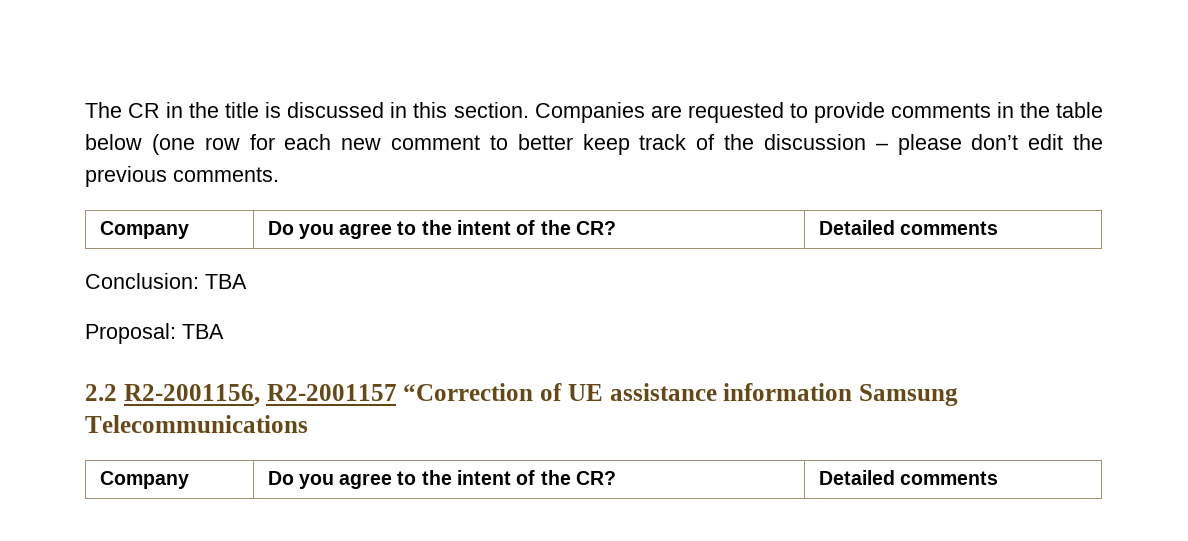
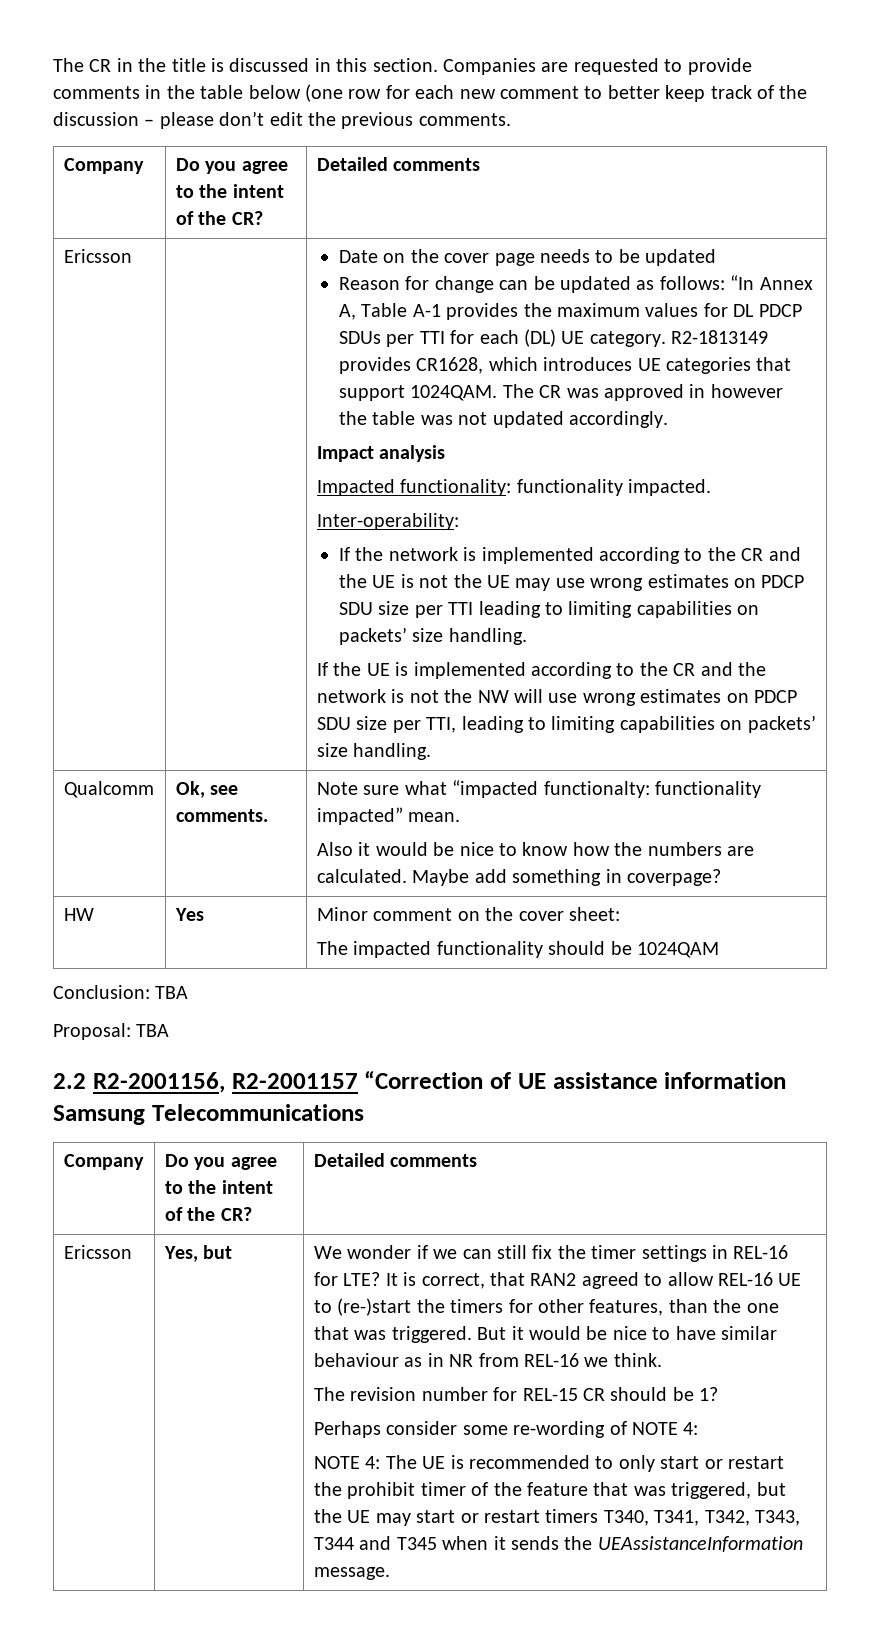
(998, 228) none -> [63,249,132,263] [338,249,717,266] [338,275,813,293] [338,303,802,320] [338,329,769,347] [338,357,792,374] [338,384,783,401] [338,411,668,428] [316,445,446,462] [316,479,712,496] [316,513,459,530] [338,547,801,564] [338,574,805,591] [338,601,760,618] [338,627,527,645] [316,662,766,679] [316,689,797,706] [316,715,816,733] [316,743,432,760] [63,781,154,798] [175,781,239,798] [175,809,268,822] [316,780,761,798] [316,807,461,825] [316,842,754,856] [316,869,721,886] [63,908,94,921] [174,908,204,921] [316,907,620,921] [316,941,719,958] // Ericsson | | Date on the cover page needs to be updated // Reason for change can be updated as follows: “In Annex A, Table A-1 provides the maximum values for DL PDCP SDUs per TTI for each (DL) UE category. R2-1813149 provides CR1628, which introduces UE categories that support 1024QAM. The CR was approved in however the table was not updated accordingly. // Impact analysis // Impacted functionality: functionality impacted. // Inter-operability: // If the network is implemented according to the CR and the UE is not the UE may use wrong estimates on PDCP SDU size per TTI leading to limiting capabilities on packets’ size handling. // If the UE is implemented according to the CR and the network is not the NW will use wrong estimates on PDCP SDU size per TTI, leading to limiting capabilities on packets’ size handling. // Qualcomm | Ok, see comments. | Note sure what “impacted functionalty: functionality impacted” mean. // Also it would be nice to know how the numbers are calculated. Maybe add something in coverpage? // HW | Yes | Minor comment on the cover sheet: // The impacted functionality should be 1024QAM
(998, 478) none -> [63,1245,132,1259] [163,1245,233,1262] [313,1245,789,1262] [313,1272,802,1289] [313,1298,779,1316] [313,1326,777,1343] [313,1353,662,1367] [313,1387,719,1401] [313,1421,699,1438] [313,1455,784,1472] [313,1482,786,1499] [313,1509,800,1526] [313,1536,803,1552] [313,1567,390,1580] // Ericsson | Yes, but | We wonder if we can still fix the timer settings in REL-16 for LTE? It is correct, that RAN2 agreed to allow REL-16 UE to (re-)start the timers for other features, than the one that was triggered. But it would be nice to have similar behaviour as in NR from REL-16 we think. // The revision number for REL-15 CR should be 1? // Perhaps consider some re-wording of NOTE 4: // NOTE 4: The UE is recommended to only start or restart the prohibit timer of the feature that was triggered, but the UE may start or restart timers T340, T341, T342, T343, T344 and T345 when it sends the UEAssistanceInformation message.

